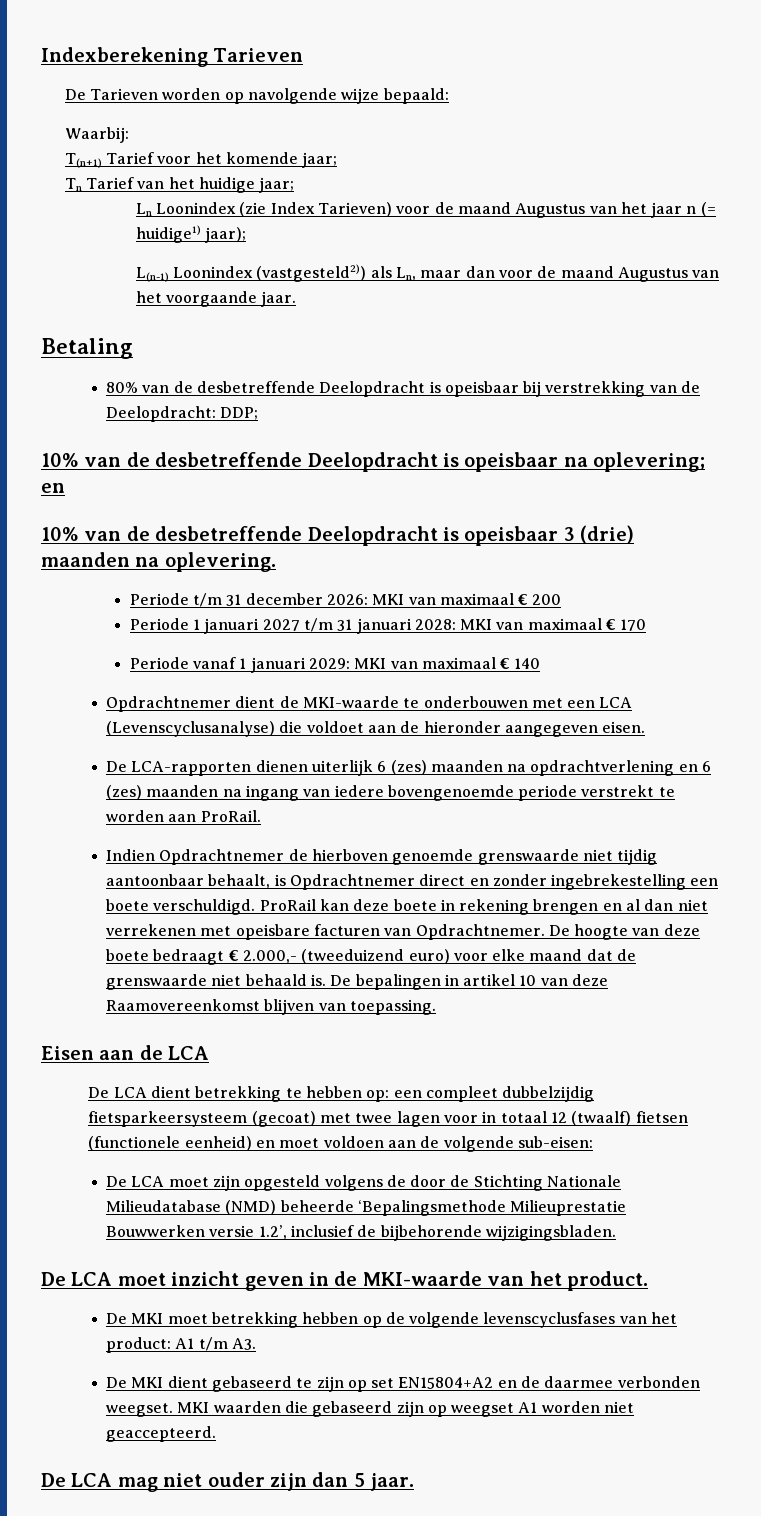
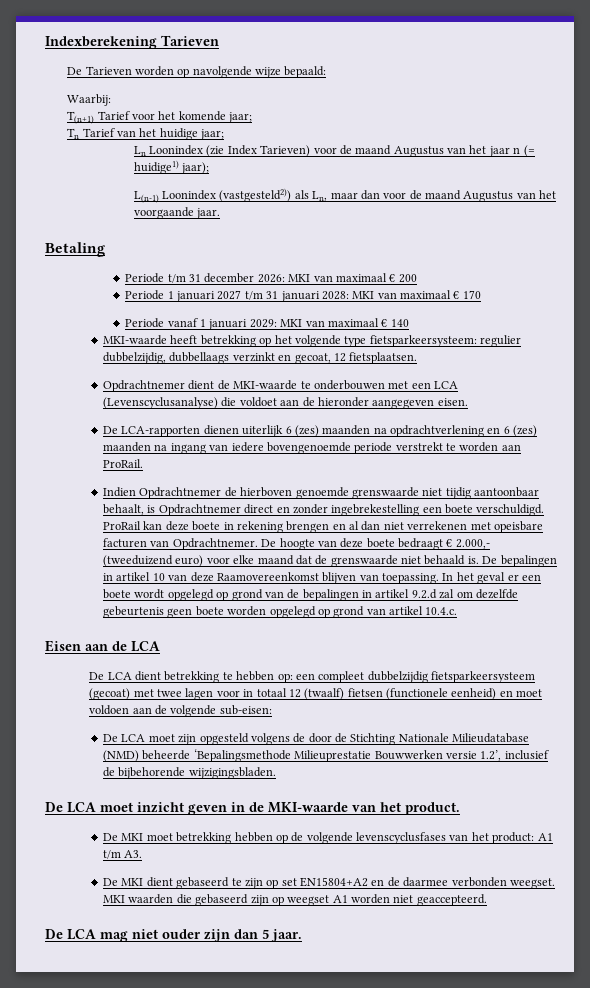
[105,381,701,397] [105,406,259,422] [41,452,706,472] [41,483,65,493] [41,525,635,546] [41,552,276,572] // 80% van de desbetreffende Deelopdracht is opeisbaar bij verstrekking van de Deelopdracht: DDP; // 10% van de desbetreffende Deelopdracht is opeisbaar na oplevering; en // 10% van de desbetreffende Deelopdracht is opeisbaar 3 (drie) maanden na oplevering. -> (105, 249) none
(541, 663) none -> [103,335,522,347] [103,352,418,364] // MKI-waarde heeft betrekking op het volgende type fietsparkeersysteem: regulier dubbelzijdig, dubbellaags verzinkt en gecoat, 12 fietsplaatsen.
(436, 1007) none -> [442,572,541,584] [103,589,518,601] [103,606,458,618] In het geval er een boete wordt opgelegd op grond van de bepalingen in artikel 9.2.d zal om dezelfde gebeurtenis geen boete worden opgelegd op grond van artikel 10.4.c.

